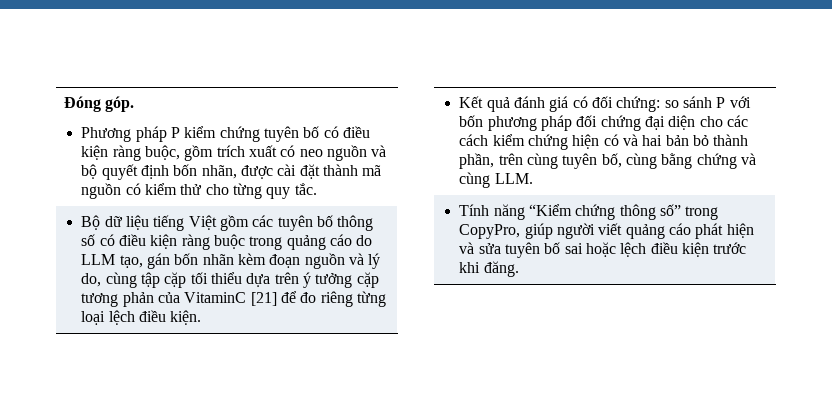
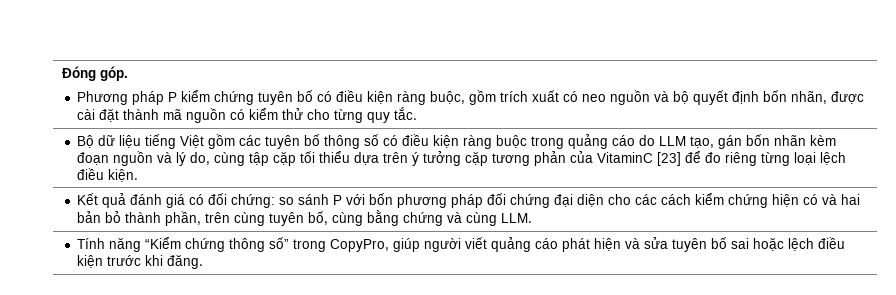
[250,292,277,306] [21] -> [657,152,682,166] [23]

